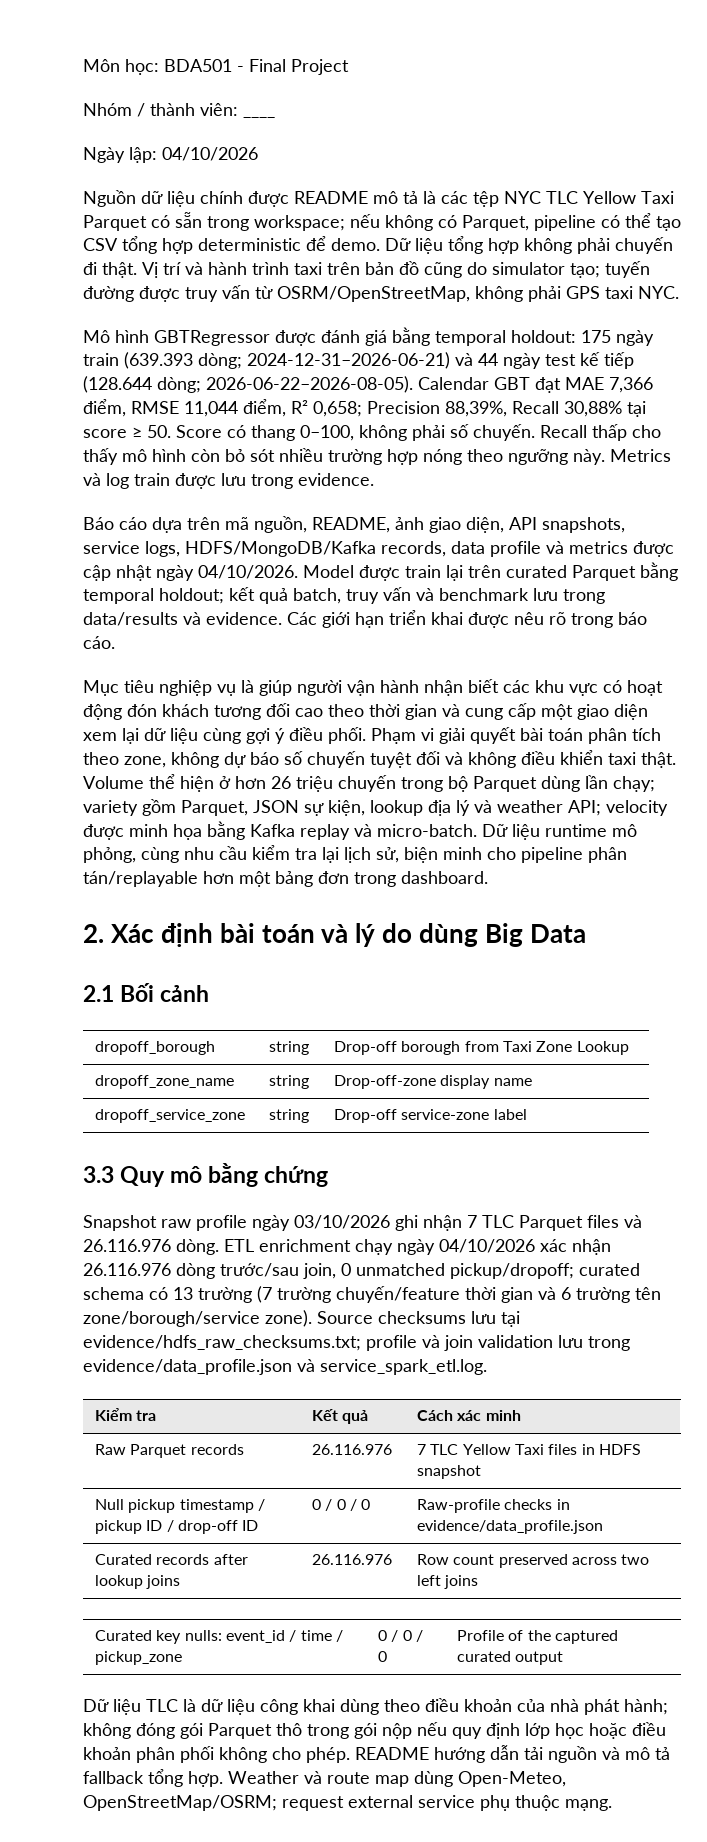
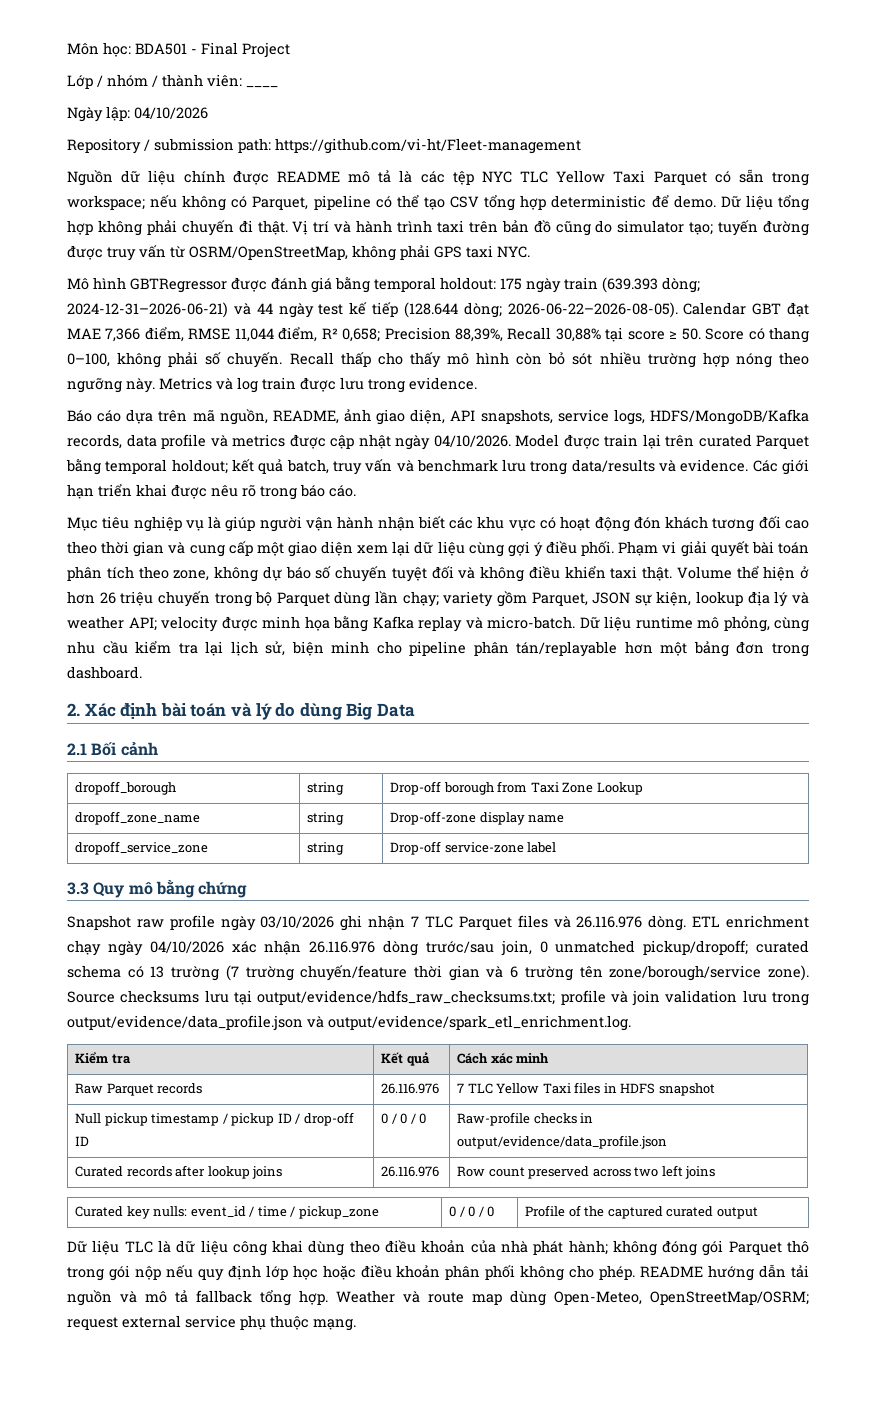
[83,103,132,116] Nhóm -> [67,74,148,89] Lớp / nhóm
(258, 154) none -> [67,138,581,154] // Repository / submission path: https://github.com/vi-ht/Fleet-management
[83,1335,361,1351] evidence/hdfs_raw_checksums.txt; -> [257,990,556,1005] output/evidence/hdfs_raw_checksums.txt;
[83,1359,487,1375] evidence/data_profile.json và service_spark_etl.log. -> [67,1015,631,1031] output/evidence/data_profile.json và output/evidence/spark_etl_enrichment.log.
[416,1520,603,1534] evidence/data_profile.json -> [457,1135,668,1149] output/evidence/data_profile.json

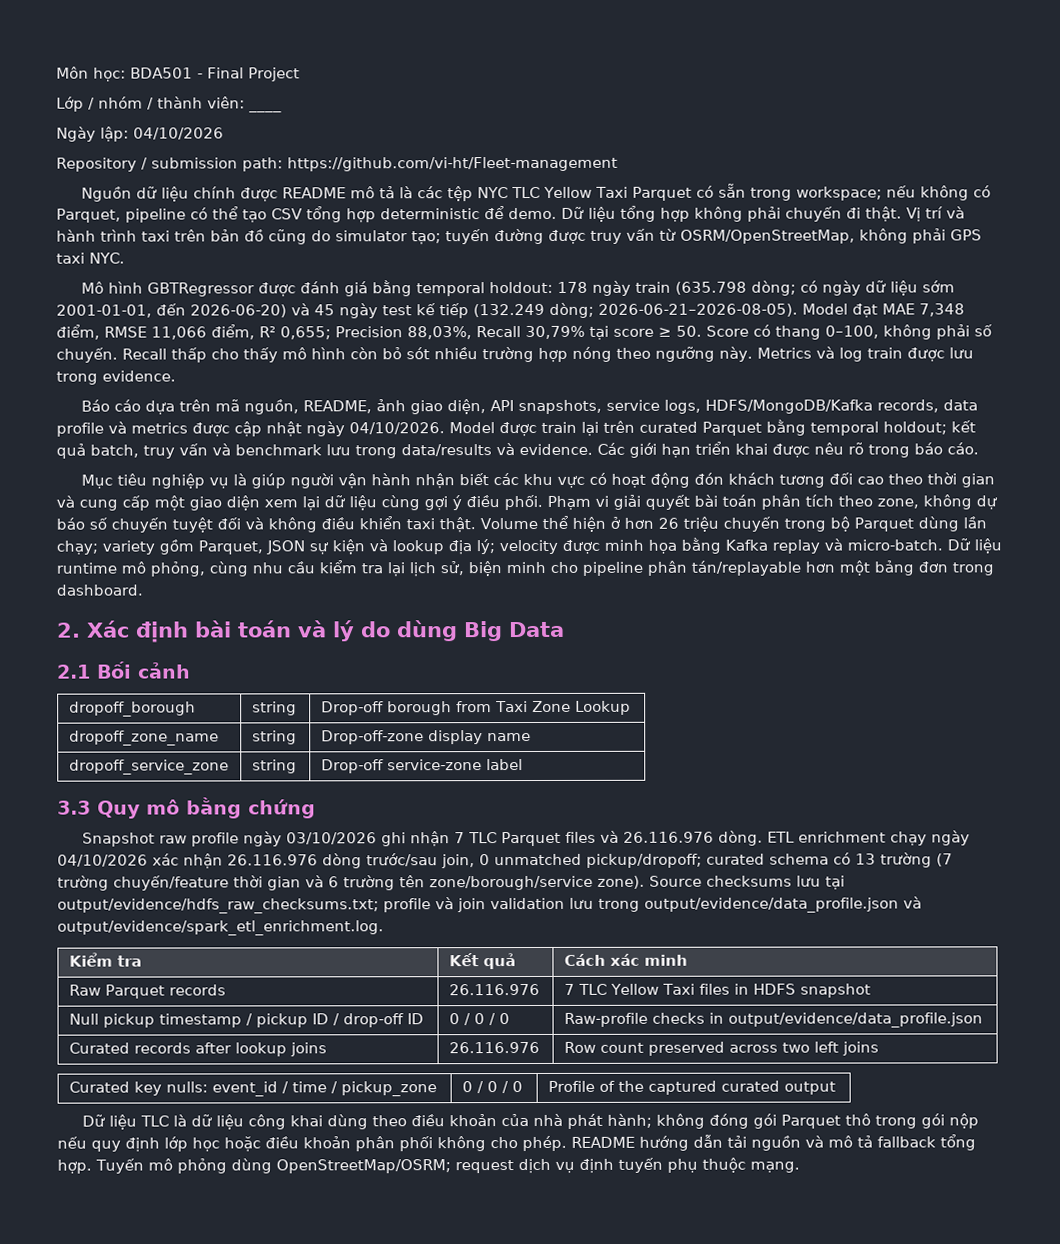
[500,278,522,290] 175 -> [557,281,589,293] 178
[602,277,700,293] [67,302,782,318] (639.393 dòng; 2024-12-31–2026-06-21) và 44 ngày test kế tiếp (128.644 dòng; 2026-06-22–2026-08-05). Calendar GBT -> [675,280,956,296] [56,302,848,319] (635.798 dòng; có ngày dữ liệu sớm 2001-01-01, đến 2026-06-20) và 45 ngày test kế tiếp (132.249 dòng; 2026-06-21–2026-08-05). Model
[105,328,141,342] 7,366 -> [919,303,965,317] 7,348
[234,328,274,342] 11,044 -> [151,326,207,340] 11,066
[342,327,601,342] 0,658; Precision 88,39%, Recall 30,88% -> [280,325,585,340] 0,655; Precision 88,03%, Recall 30,79%
[656,591,810,607] [67,616,157,631] kiện, lookup địa lý và weather API; -> [332,539,495,555] kiện và lookup địa lý;
[336,1290,809,1306] [67,1315,236,1330] Weather và route map dùng Open-Meteo, OpenStreetMap/OSRM; request external service -> [95,1157,663,1174] Tuyến mô phỏng dùng OpenStreetMap/OSRM; request dịch vụ định tuyến

